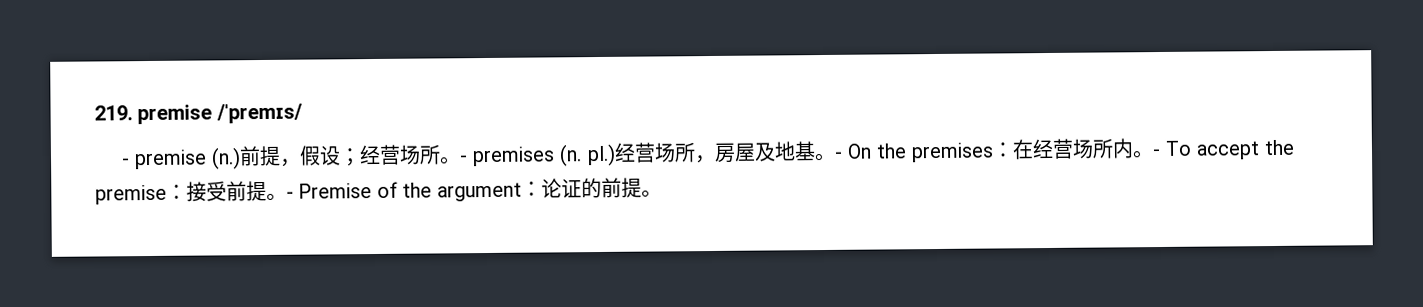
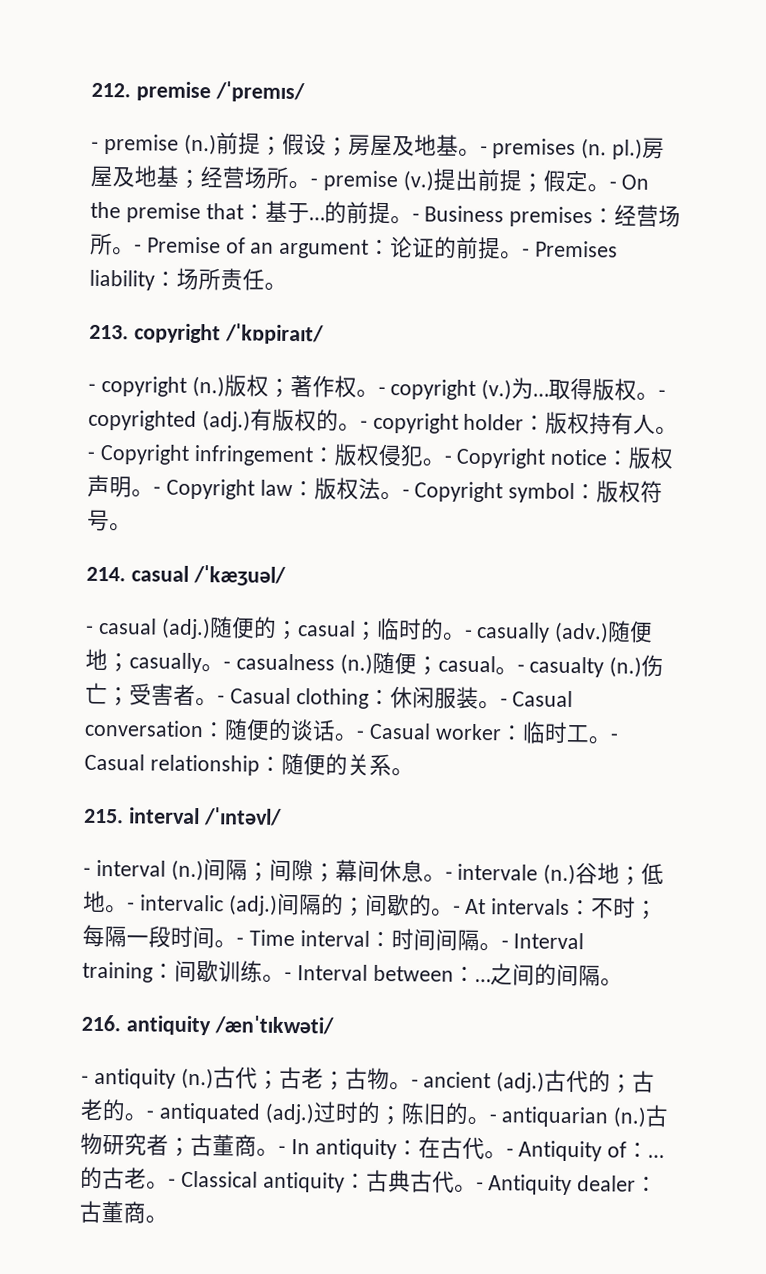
[94,105,133,121] 219. -> [91,82,131,98] 212.
[280,138,1295,167] [95,180,267,205] ，假设；经营场所。- premises (n. pl.)经营场所，房屋及地基。- On the premises：在经营场所内。- To accept the premise：接受前提 -> [259,132,666,160] [90,165,650,193] [90,200,682,228] [90,232,113,256] ；假设；房屋及地基。- premises (n. pl.)房屋及地基；经营场所。- premise (v.)提出前提；假定。- On the premise that：基于…的前提。- Business premises：经营场所
[402,182,433,198] the -> [250,242,275,254] an
(662, 193) none -> [522,240,619,258] [89,267,287,291] [89,323,324,345] [88,374,667,401] [88,408,679,436] [87,443,675,470] [87,474,664,504] [87,509,132,532] [86,564,286,586] [86,616,654,644] [85,648,665,678] [85,682,574,710] [84,718,618,745] [84,752,414,777] [84,807,282,826] [83,858,665,886] [83,890,659,920] [82,924,585,952] [82,959,623,987] [81,1014,334,1036] [81,1066,656,1094] [80,1098,670,1128] [80,1132,665,1162] [80,1166,659,1196] [79,1200,168,1224] - Premises liability：场所责任。 // 213. copyright /ˈkɒpiraɪt/ // - copyright (n.)版权；著作权。- copyright (v.)为…取得版权。- copyrighted (adj.)有版权的。- copyright holder：版权持有人。- Copyright infringement：版权侵犯。- Copyright notice：版权声明。- Copyright law：版权法。- Copyright symbol：版权符号。 // 214. casual /ˈkæʒuəl/ // - casual (adj.)随便的；casual；临时的。- casually (adv.)随便地；casually。- casualness (n.)随便；casual。- casualty (n.)伤亡；受害者。- Casual clothing：休闲服装。- Casual conversation：随便的谈话。- Casual worker：临时工。- Casual relationship：随便的关系。 // 215. interval /ˈɪntəvl/ // - interval (n.)间隔；间隙；幕间休息。- intervale (n.)谷地；低地。- intervalic (adj.)间隔的；间歇的。- At intervals：不时；每隔一段时间。- Time interval：时间间隔。- Interval training：间歇训练。- Interval between：…之间的间隔。 // 216. antiquity /ænˈtɪkwəti/ // - antiquity (n.)古代；古老；古物。- ancient (adj.)古代的；古老的。- antiquated (adj.)过时的；陈旧的。- antiquarian (n.)古物研究者；古董商。- In antiquity：在古代。- Antiquity of：…的古老。- Classical antiquity：古典古代。- Antiquity dealer：古董商。

